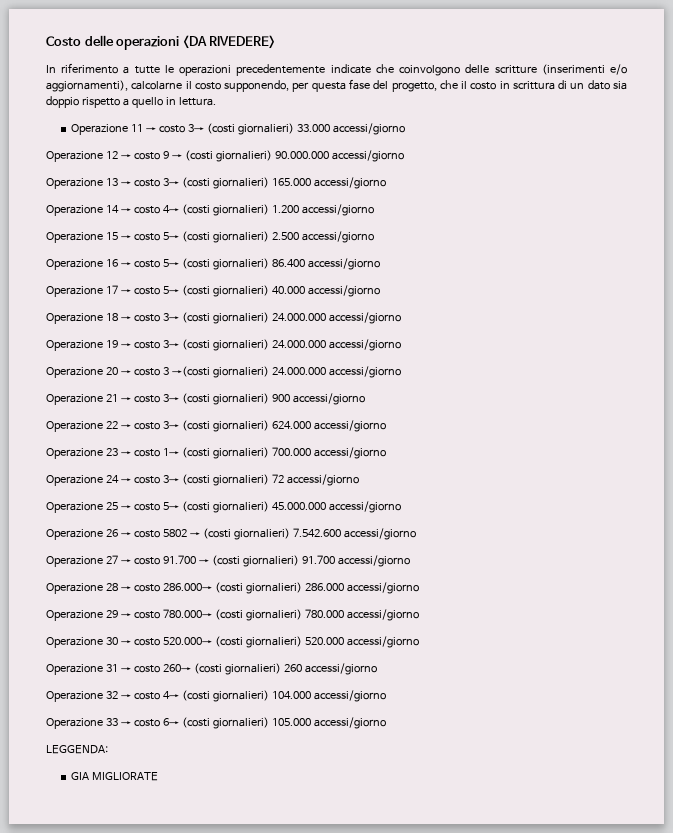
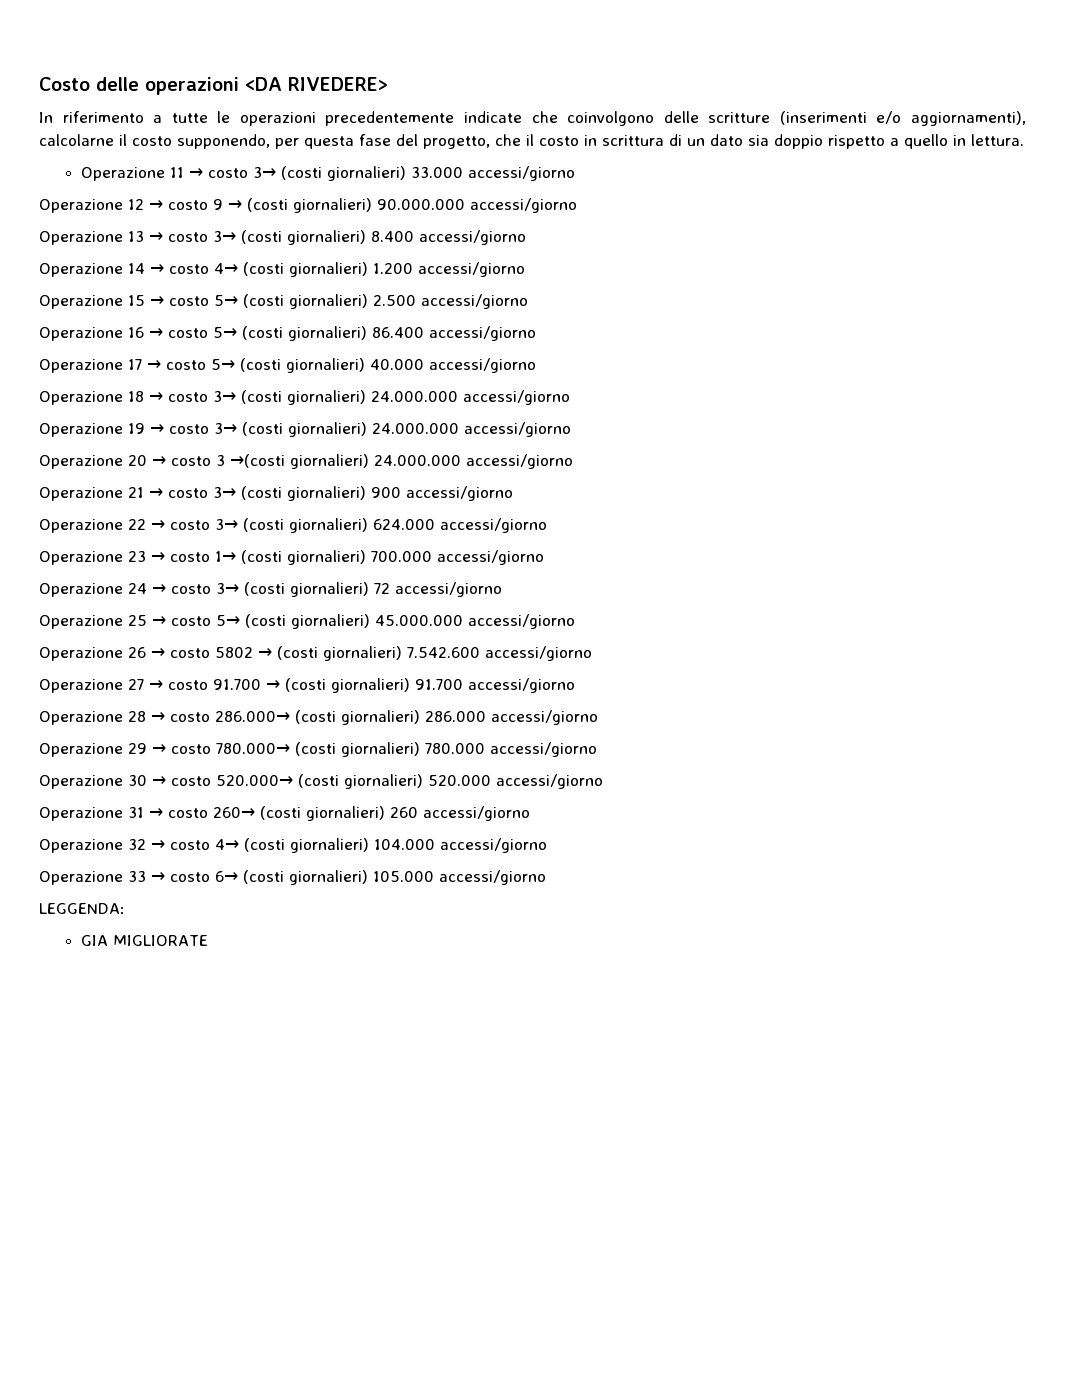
[271,178,311,186] 165.000 -> [371,231,414,242] 8.400

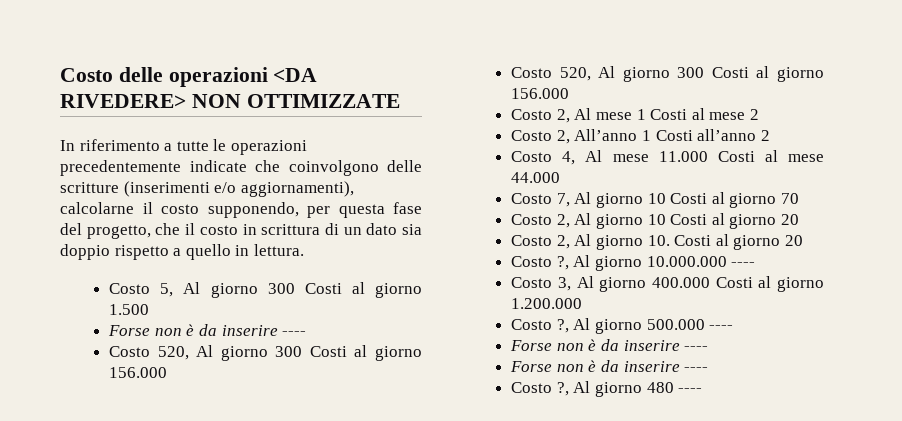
(388, 84) none -> [191,94,400,108] NON OTTIMIZZATE
[81,166,576,181] [39,198,577,213] [39,230,526,245] [39,262,525,277] [39,294,528,309] [39,326,536,341] [39,358,536,373] [39,390,570,405] [39,422,571,437] [39,454,573,469] [39,486,513,501] [39,518,547,533] [39,550,544,565] [39,582,502,597] [39,614,575,629] [39,646,592,661] [39,678,575,693] [39,710,598,725] [39,742,597,757] [39,774,603,789] [39,806,530,821] [39,838,547,853] [39,870,546,885] [39,903,125,914] [81,935,209,946] Operazione 11 → costo 3→ (costi giornalieri) 33.000 accessi/giorno // Operazione 12 → costo 9 → (costi giornalieri) 90.000.000 accessi/giorno // Operazione 13 → costo 3→ (costi giornalieri) 8.400 accessi/giorno // Operazione 14 → costo 4→ (costi giornalieri) 1.200 accessi/giorno // Operazione 15 → costo 5→ (costi giornalieri) 2.500 accessi/giorno // Operazione 16 → costo 5→ (costi giornalieri) 86.400 accessi/giorno // Operazione 17 → costo 5→ (costi giornalieri) 40.000 accessi/giorno // Operazione 18 → costo 3→ (costi giornalieri) 24.000.000 accessi/giorno // Operazione 19 → costo 3→ (costi giornalieri) 24.000.000 accessi/giorno // Operazione 20 → costo 3 →(costi giornalieri) 24.000.000 accessi/giorno // Operazione 21 → costo 3→ (costi giornalieri) 900 accessi/giorno // Operazione 22 → costo 3→ (costi giornalieri) 624.000 accessi/giorno // Operazione 23 → costo 1→ (costi giornalieri) 700.000 accessi/giorno // Operazione 24 → costo 3→ (costi giornalieri) 72 accessi/giorno // Operazione 25 → costo 5→ (costi giornalieri) 45.000.000 accessi/giorno // Operazione 26 → costo 5802 → (costi giornalieri) 7.542.600 accessi/giorno // Operazione 27 → costo 91.700 → (costi giornalieri) 91.700 accessi/giorno // Operazione 28 → costo 286.000→ (costi giornalieri) 286.000 accessi/giorno // Operazione 29 → costo 780.000→ (costi giornalieri) 780.000 accessi/giorno // Operazione 30 → costo 520.000→ (costi giornalieri) 520.000 accessi/giorno // Operazione 31 → costo 260→ (costi giornalieri) 260 accessi/giorno // Operazione 32 → costo 4→ (costi giornalieri) 104.000 accessi/giorno // Operazione 33 → costo 6→ (costi giornalieri) 105.000 accessi/giorno // LEGGENDA: // GIA MIGLIORATE -> [109,282,422,298] [109,304,150,315] [108,324,307,336] [109,345,422,361] [109,367,168,378] [511,66,824,82] [511,88,570,99] [511,108,759,123] [511,129,770,144] [511,150,824,165] [511,172,561,183] [511,192,799,208] [511,213,799,229] [511,234,803,250] [511,255,756,271] [511,276,824,292] [511,298,583,309] [511,318,734,334] [510,339,709,351] [510,360,709,372] [511,381,703,397] Costo 5, Al giorno 300 Costi al giorno 1.500 // Forse non è da inserire ---- // Costo 520, Al giorno 300 Costi al giorno 156.000 // Costo 520, Al giorno 300 Costi al giorno 156.000 // Costo 2, Al mese 1 Costi al mese 2 // Costo 2, All’anno 1 Costi all’anno 2 // Costo 4, Al mese 11.000 Costi al mese 44.000 // Costo 7, Al giorno 10 Costi al giorno 70 // Costo 2, Al giorno 10 Costi al giorno 20 // Costo 2, Al giorno 10. Costi al giorno 20 // Costo ?, Al giorno 10.000.000 ---- // Costo 3, Al giorno 400.000 Costi al giorno 1.200.000 // Costo ?, Al giorno 500.000 ---- // Forse non è da inserire ---- // Forse non è da inserire ---- // Costo ?, Al giorno 480 ----

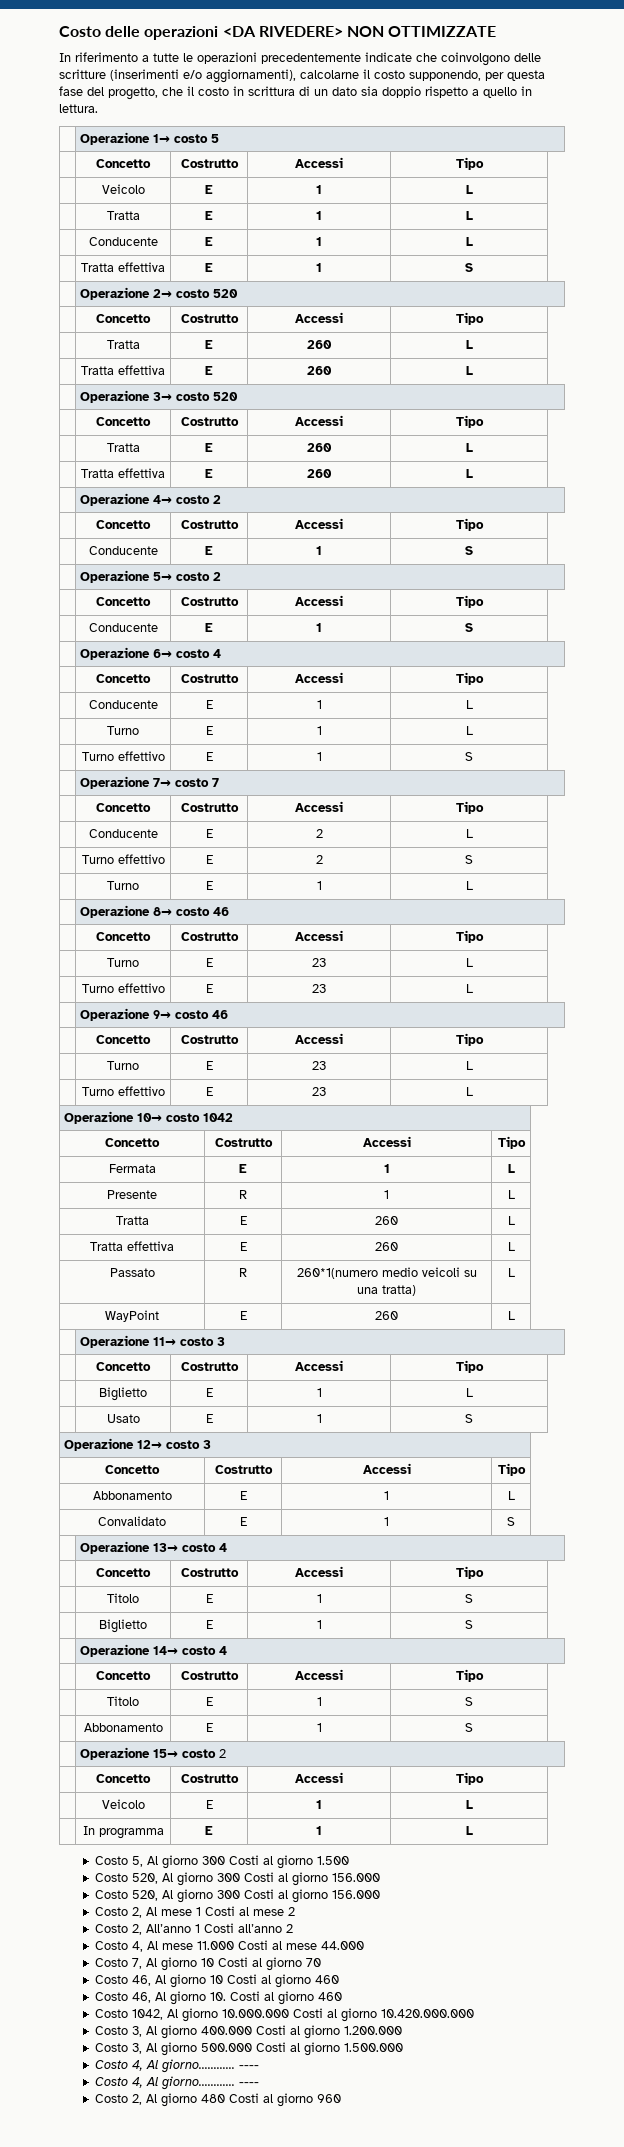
(304, 250) none -> [80,132,220,145] [96,159,151,168] [180,159,239,168] [295,157,343,168] [455,157,484,170] [101,184,145,194] [204,185,213,194] [316,185,322,194] [465,185,473,194] [106,211,140,220] [204,211,213,220] [316,211,322,220] [465,211,473,220] [88,237,158,246] [204,237,213,246] [316,237,322,246] [465,237,473,246] [81,262,165,272] [204,263,213,272] [316,263,322,272] [465,263,473,272] [80,287,239,300] [96,314,151,323] [180,314,239,323] [295,312,343,323] [455,312,484,325] [106,340,140,349] [204,340,213,349] [307,340,332,349] [465,340,473,349] [81,365,165,375] [204,366,213,375] [307,366,332,375] [465,366,473,375] [80,390,239,403] [96,417,151,426] [180,417,239,426] [295,415,343,426] [455,415,484,428] [106,443,140,452] [204,443,213,452] [307,443,332,452] [465,443,473,452] [81,468,165,478] [204,469,213,478] [307,469,332,478] [465,469,473,478] [80,493,222,506] [96,520,151,529] [180,520,239,529] [295,518,343,529] [455,518,484,531] [88,546,158,555] [204,546,213,555] [316,546,322,555] [465,546,473,555] [80,570,222,583] [96,597,151,606] [180,597,239,606] [295,595,343,606] [455,595,484,608] [88,623,158,632] [204,623,213,632] [316,623,322,632] [465,623,473,632] [80,647,222,660] [96,674,151,683] [180,674,239,683] [295,672,343,683] [455,672,484,685] [88,700,158,709] [205,700,213,709] [316,700,322,709] [465,700,473,709] [107,726,139,735] [205,726,213,735] [316,726,322,735] [465,726,473,735] [81,751,165,761] [205,752,213,761] [316,752,322,761] [465,752,473,761] [80,776,220,789] [96,803,151,812] [180,803,239,812] [295,801,343,812] [455,801,484,814] [88,829,158,838] [205,829,213,838] [315,829,323,838] [465,829,473,838] [81,854,165,864] [205,855,213,864] [315,855,323,864] [465,855,473,864] [107,881,139,890] [205,881,213,890] [316,881,322,890] [465,881,473,890] [80,905,230,918] [96,932,151,941] [180,932,239,941] [295,930,343,941] [455,930,484,943] [107,958,139,967] [205,958,213,967] [312,958,326,967] [465,958,473,967] [81,983,165,993] [205,984,213,993] [312,984,326,993] [465,984,473,993] [80,1008,229,1021] [96,1035,151,1044] [180,1035,239,1044] [295,1033,343,1044] [455,1033,484,1046] [107,1061,139,1070] [205,1061,213,1070] [312,1061,326,1070] [465,1061,473,1070] [81,1086,165,1096] [205,1087,213,1096] [312,1087,326,1096] [465,1087,473,1096] [64,1111,234,1124] [105,1138,160,1147] [214,1138,273,1147] [362,1136,411,1147] [497,1136,526,1149] [108,1164,156,1173] [238,1164,247,1173] [383,1164,390,1173] [507,1164,515,1173] [107,1190,157,1199] [238,1190,247,1199] [384,1190,389,1199] [507,1190,515,1199] [115,1216,149,1225] [239,1216,247,1225] [375,1216,398,1225] [507,1216,515,1225] [90,1241,174,1251] [239,1242,247,1251] [375,1242,398,1251] [507,1242,515,1251] [109,1268,155,1277] [238,1268,247,1277] [296,1267,477,1279] [357,1285,416,1296] [507,1268,515,1277] [105,1310,159,1322] [239,1311,247,1320] [375,1311,398,1320] [507,1311,515,1320] [80,1335,226,1348] [96,1362,151,1371] [180,1362,239,1371] [295,1360,343,1371] [455,1360,484,1373] [99,1387,147,1401] [205,1388,213,1397] [316,1388,322,1397] [465,1388,473,1397] [106,1414,140,1423] [205,1414,213,1423] [316,1414,322,1423] [465,1414,473,1423] [64,1438,212,1451] [105,1465,160,1474] [214,1465,273,1474] [362,1463,411,1474] [497,1463,526,1476] [92,1491,172,1500] [239,1491,247,1500] [384,1491,389,1500] [507,1491,515,1500] [98,1516,166,1526] [239,1517,247,1526] [384,1517,389,1526] [507,1517,515,1526] [80,1541,228,1554] [96,1568,151,1577] [180,1568,239,1577] [295,1566,343,1577] [455,1566,484,1579] [107,1593,139,1603] [205,1594,213,1603] [316,1594,322,1603] [465,1594,473,1603] [99,1619,147,1633] [205,1620,213,1629] [316,1620,322,1629] [465,1620,473,1629] [80,1644,228,1657] [96,1671,151,1680] [180,1671,239,1680] [295,1669,343,1680] [455,1669,484,1682] [107,1696,139,1706] [205,1697,213,1706] [316,1697,322,1706] [465,1697,473,1706] [83,1723,163,1732] [205,1723,213,1732] [316,1723,322,1732] [465,1723,473,1732] [80,1747,227,1760] [96,1774,151,1783] [180,1774,239,1783] [295,1772,343,1783] [455,1772,484,1785] [101,1799,145,1809] [205,1800,213,1809] [316,1800,322,1809] [465,1800,473,1809] [82,1826,164,1839] [204,1826,213,1835] [316,1826,322,1835] [465,1826,473,1835] // | Operazione 1→ costo 5 // | Concetto | Costrutto | Accessi | Tipo // | Veicolo | E | 1 | L // | Tratta | E | 1 | L // | Conducente | E | 1 | L // | Tratta effettiva | E | 1 | S // | Operazione 2→ costo 520 // | Concetto | Costrutto | Accessi | Tipo // | Tratta | E | 260 | L // | Tratta effettiva | E | 260 | L // | Operazione 3→ costo 520 // | Concetto | Costrutto | Accessi | Tipo // | Tratta | E | 260 | L // | Tratta effettiva | E | 260 | L // | Operazione 4→ costo 2 // | Concetto | Costrutto | Accessi | Tipo // | Conducente | E | 1 | S // | Operazione 5→ costo 2 // | Concetto | Costrutto | Accessi | Tipo // | Conducente | E | 1 | S // | Operazione 6→ costo 4 // | Concetto | Costrutto | Accessi | Tipo // | Conducente | E | 1 | L // | Turno | E | 1 | L // | Turno effettivo | E | 1 | S // | Operazione 7→ costo 7 // | Concetto | Costrutto | Accessi | Tipo // | Conducente | E | 2 | L // | Turno effettivo | E | 2 | S // | Turno | E | 1 | L // | Operazione 8→ costo 46 // | Concetto | Costrutto | Accessi | Tipo // | Turno | E | 23 | L // | Turno effettivo | E | 23 | L // | Operazione 9→ costo 46 // | Concetto | Costrutto | Accessi | Tipo // | Turno | E | 23 | L // | Turno effettivo | E | 23 | L // Operazione 10→ costo 1042 // Concetto | Costrutto | Accessi | Tipo // Fermata | E | 1 | L // Presente | R | 1 | L // Tratta | E | 260 | L // Tratta effettiva | E | 260 | L // Passato | R | 260*1(numero medio veicoli su una tratta) | L // WayPoint | E | 260 | L // | Operazione 11→ costo 3 // | Concetto | Costrutto | Accessi | Tipo // | Biglietto | E | 1 | L // | Usato | E | 1 | S // Operazione 12→ costo 3 // Concetto | Costrutto | Accessi | Tipo // Abbonamento | E | 1 | L // Convalidato | E | 1 | S // | Operazione 13→ costo 4 // | Concetto | Costrutto | Accessi | Tipo // | Titolo | E | 1 | S // | Biglietto | E | 1 | S // | Operazione 14→ costo 4 // | Concetto | Costrutto | Accessi | Tipo // | Titolo | E | 1 | S // | Abbonamento | E | 1 | S // | Operazione 15→ costo 2 // | Concetto | Costrutto | Accessi | Tipo // | Veicolo | E | 1 | L // | In programma | E | 1 | L
[108,324,307,336] // Forse non è da inserire ---- -> (349, 1860) none
[556,213,799,229] [511,235,570,249] 2, Al giorno 10 Costi al giorno 20 // Costo 2, -> [131,1974,339,1988] [94,1992,151,2003] 46, Al giorno 10 Costi al giorno 460 // Costo 46,
[784,235,803,246] [511,256,569,270] 20 // Costo ?, -> [317,1992,342,2001] [94,2009,163,2020] 460 // Costo 1042,
[731,262,756,267] ---- -> [292,2008,474,2022] Costi al giorno 10.420.000.000
[556,319,569,333] ?, -> [131,2043,142,2054] 3,
[709,325,734,330] [510,339,709,351] [510,360,709,372] [511,381,703,397] ---- // Forse non è da inserire ---- // Forse non è da inserire ---- // Costo ?, Al giorno 480 ---- -> [255,2042,403,2056] [94,2059,259,2073] [94,2076,259,2090] [94,2093,341,2107] Costi al giorno 1.500.000 // Costo 4, Al giorno………… ---- // Costo 4, Al giorno………… ---- // Costo 2, Al giorno 480 Costi al giorno 960

